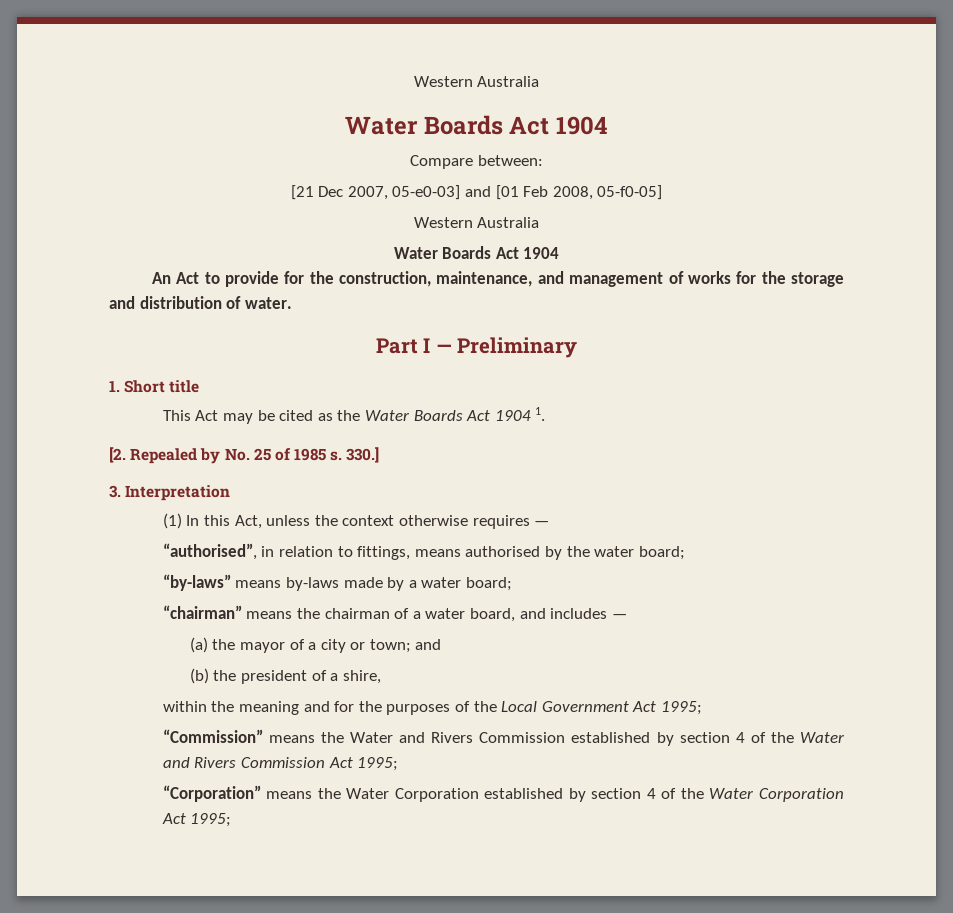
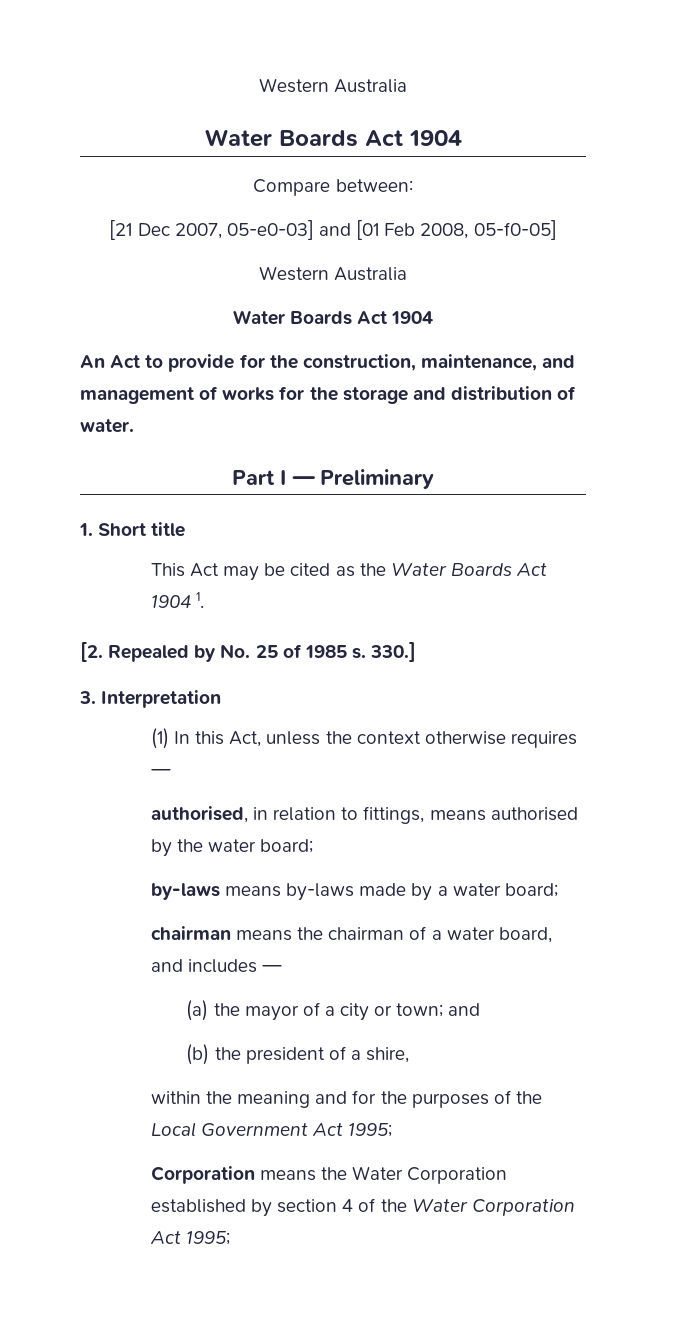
[162,543,257,560] “authorised”, -> [150,806,248,823] authorised,
[162,574,231,591] “by-laws” -> [150,883,220,900] by-laws
[162,605,242,619] “chairman” -> [150,926,231,940] chairman
[162,729,844,746] [162,757,399,771] [162,785,261,802] “Commission” means the Water and Rivers Commission established by section 4 of the Water and Rivers Commission Act 1995; // “Corporation” -> [150,1166,255,1184] Corporation

